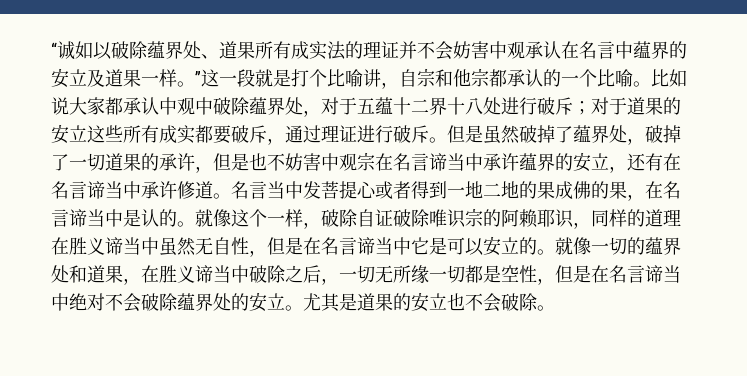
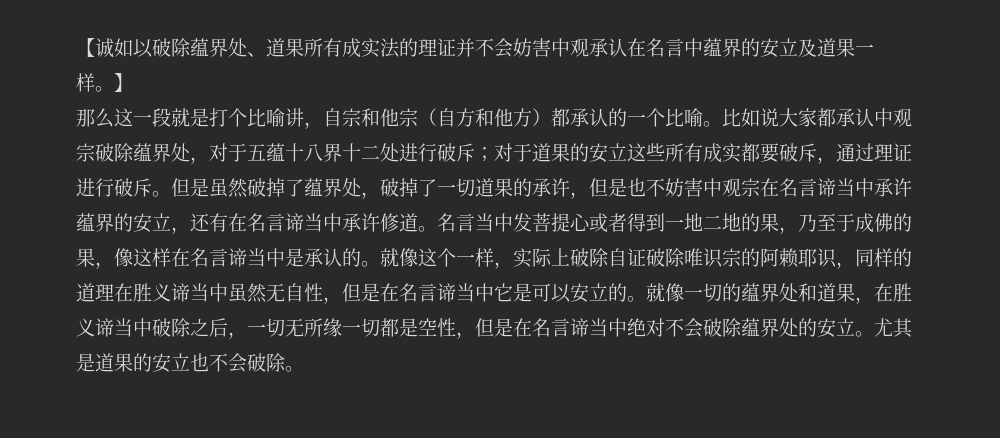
[51,42,57,57] “ -> [76,38,95,57] 【
[195,71,201,85] ” -> [114,73,133,92] [76,108,114,128] 】 // 那么
(489, 77) none -> [418,108,551,127] （自方和他方）
[195,97,213,115] 中 -> [76,143,95,162] 宗
[411,97,483,115] 二界十八 -> [304,143,380,162] 八界十二
(555, 190) none -> [779,213,855,234] ，乃至于
(645, 197) none -> [114,248,171,267] 像这样
(141, 218) none -> [304,248,323,267] 承
(321, 225) none -> [513,248,570,268] 实际上

